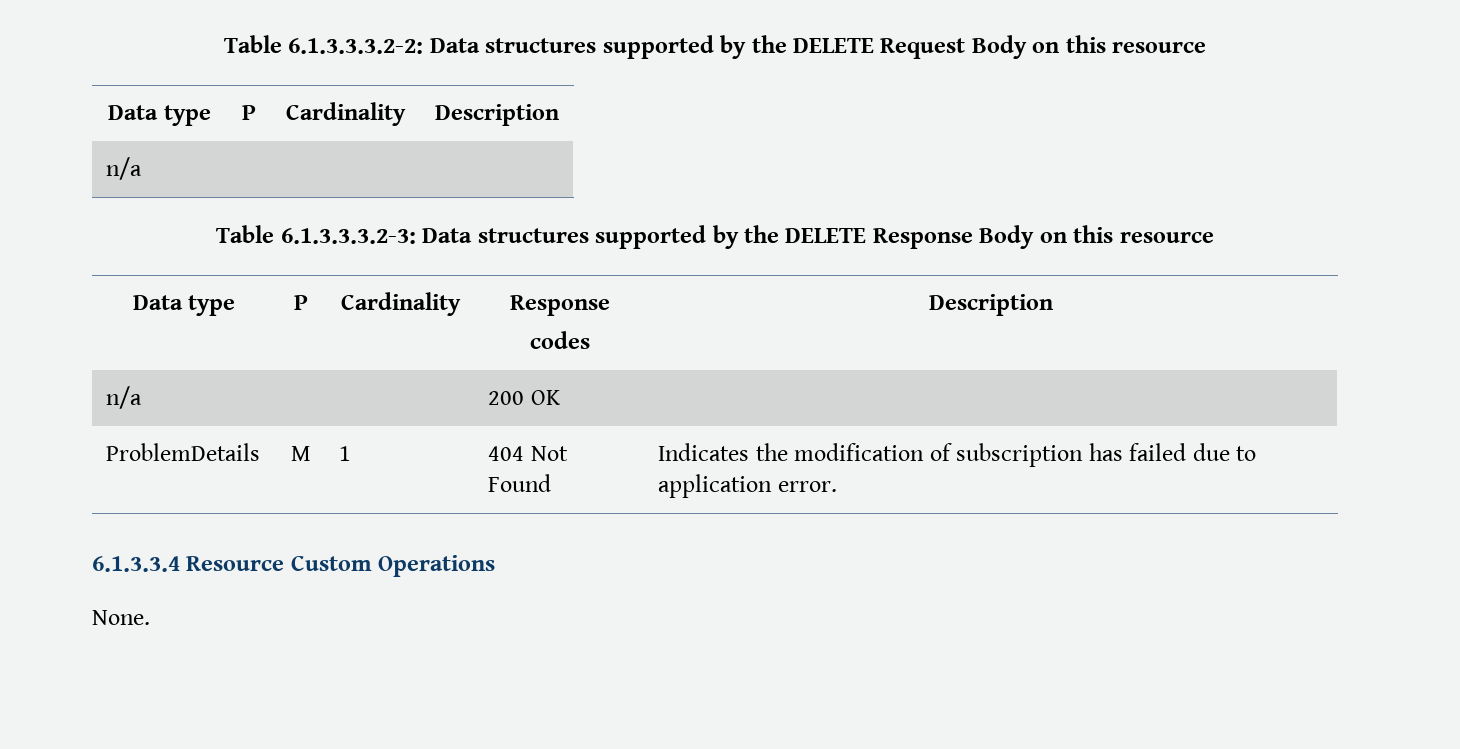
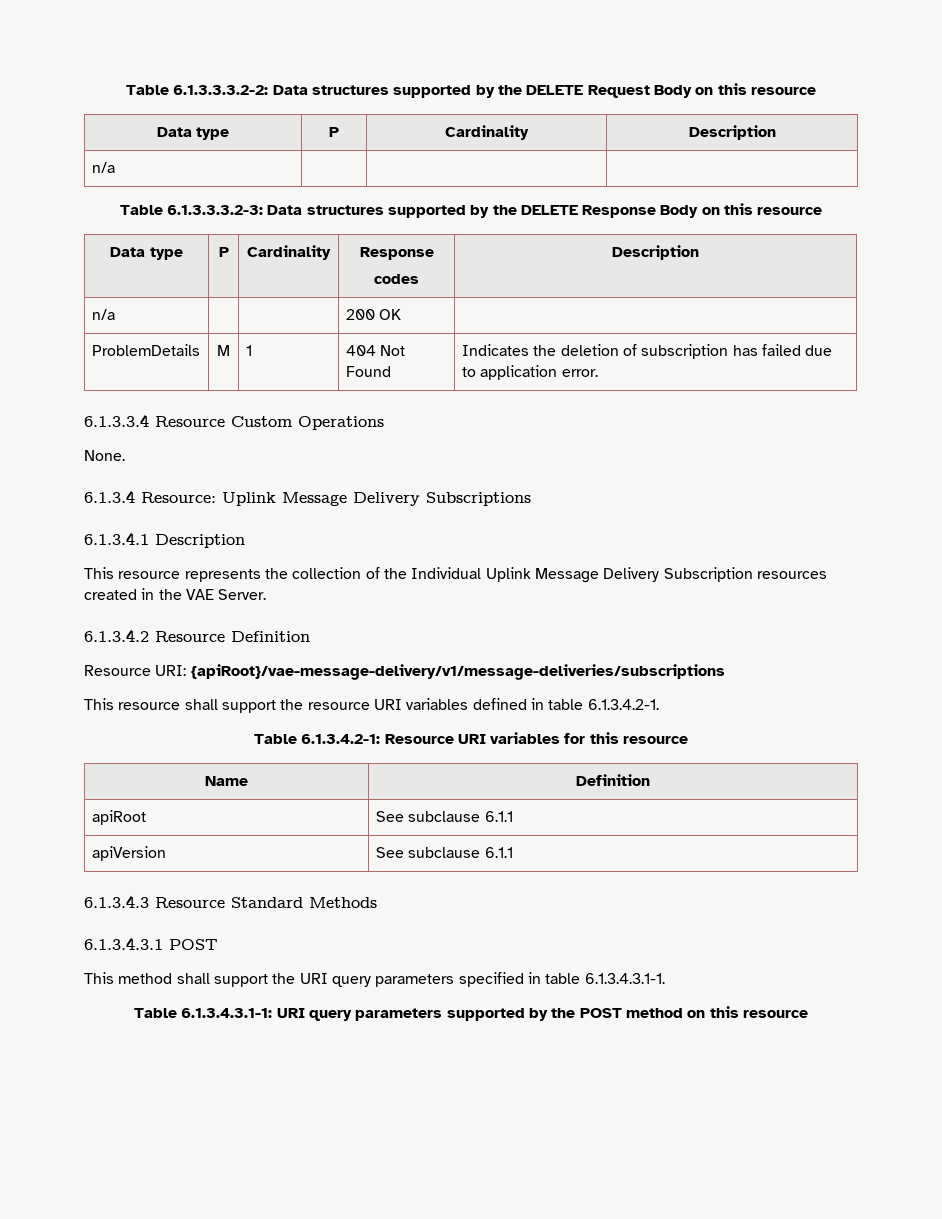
[794,443,925,461] modification -> [560,344,619,356] deletion
(150, 617) none -> [84,490,531,506] [84,532,245,548] [84,567,827,583] [84,588,267,600] [84,629,310,642] [84,664,725,680] [84,698,659,713] [253,732,689,744] [205,776,248,786] [576,774,650,786] [91,810,146,825] [375,811,513,822] [91,846,166,861] [375,847,513,858] [84,895,377,908] [84,937,218,950] [84,972,665,987] [134,1006,808,1021] // 6.1.3.4 Resource: Uplink Message Delivery Subscriptions // 6.1.3.4.1 Description // This resource represents the collection of the Individual Uplink Message Delivery Subscription resources created in the VAE Server. // 6.1.3.4.2 Resource Definition // Resource URI: {apiRoot}/vae-message-delivery/v1/message-deliveries/subscriptions // This resource shall support the resource URI variables defined in table 6.1.3.4.2-1. // Table 6.1.3.4.2-1: Resource URI variables for this resource // Name | Definition // apiRoot | See subclause 6.1.1 // apiVersion | See subclause 6.1.1 // 6.1.3.4.3 Resource Standard Methods // 6.1.3.4.3.1 POST // This method shall support the URI query parameters specified in table 6.1.3.4.3.1-1. // Table 6.1.3.4.3.1-1: URI query parameters supported by the POST method on this resource

